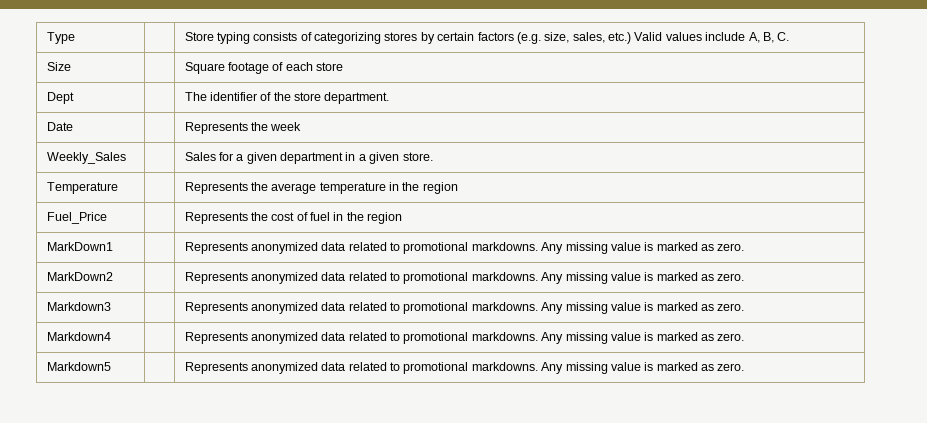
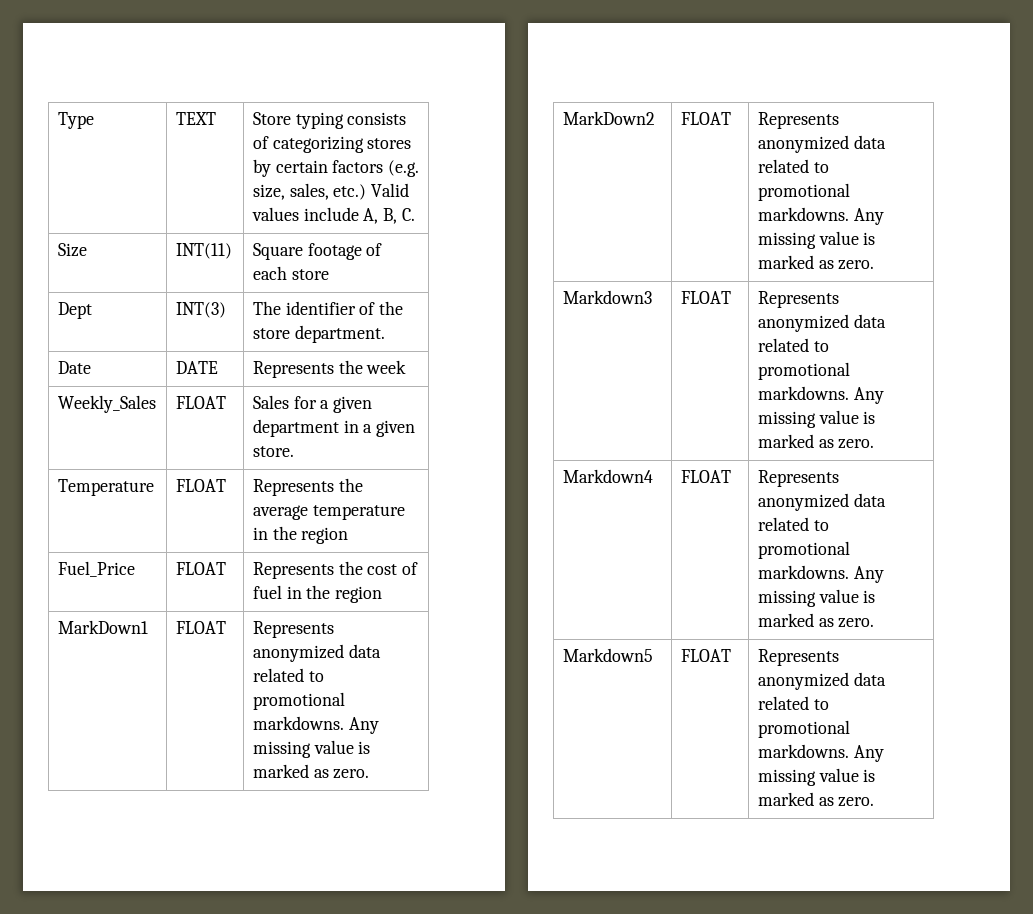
(75, 38) none -> [175,112,216,125] TEXT
(71, 66) none -> [175,243,232,259] INT(11)
(74, 98) none -> [175,302,226,318] INT(3)
(73, 126) none -> [175,361,218,374] DATE
(126, 158) none -> [175,396,226,409] FLOAT
(118, 188) none -> [175,479,226,492] FLOAT
(107, 218) none -> [175,562,226,575] FLOAT
(113, 246) none -> [175,621,226,634] FLOAT
(113, 276) none -> [680,112,731,125] FLOAT
(111, 306) none -> [680,291,731,304] FLOAT
(111, 336) none -> [680,470,731,483] FLOAT
(111, 366) none -> [680,649,731,662] FLOAT

